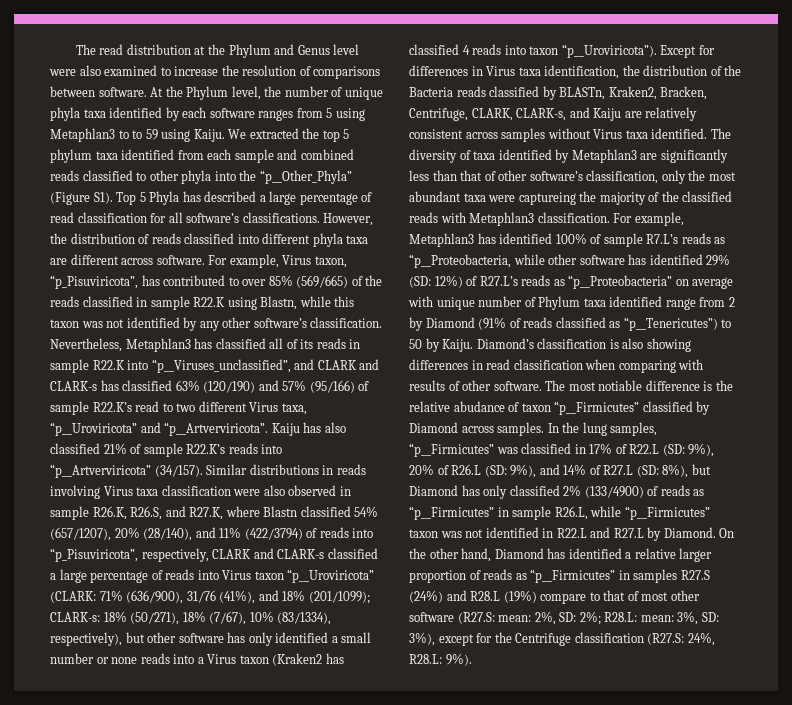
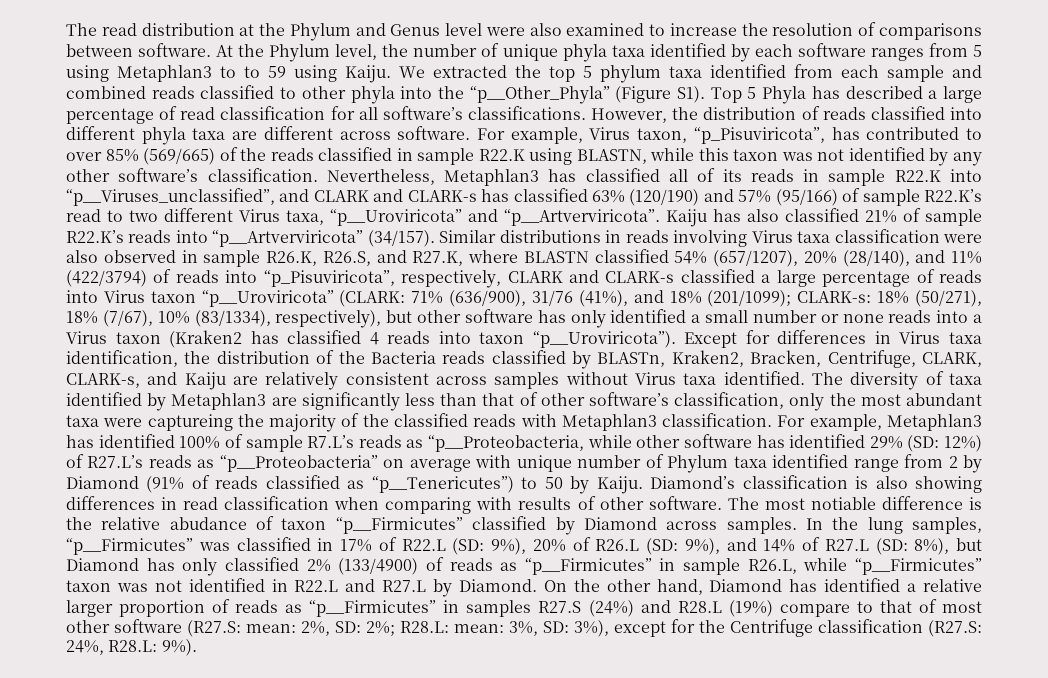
[260,296,298,310] Blastn, -> [576,149,647,164] BLASTN,
[263,506,298,517] Blastn -> [523,251,589,263] BLASTN

